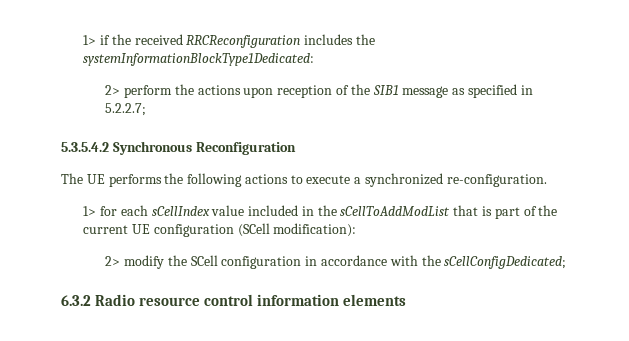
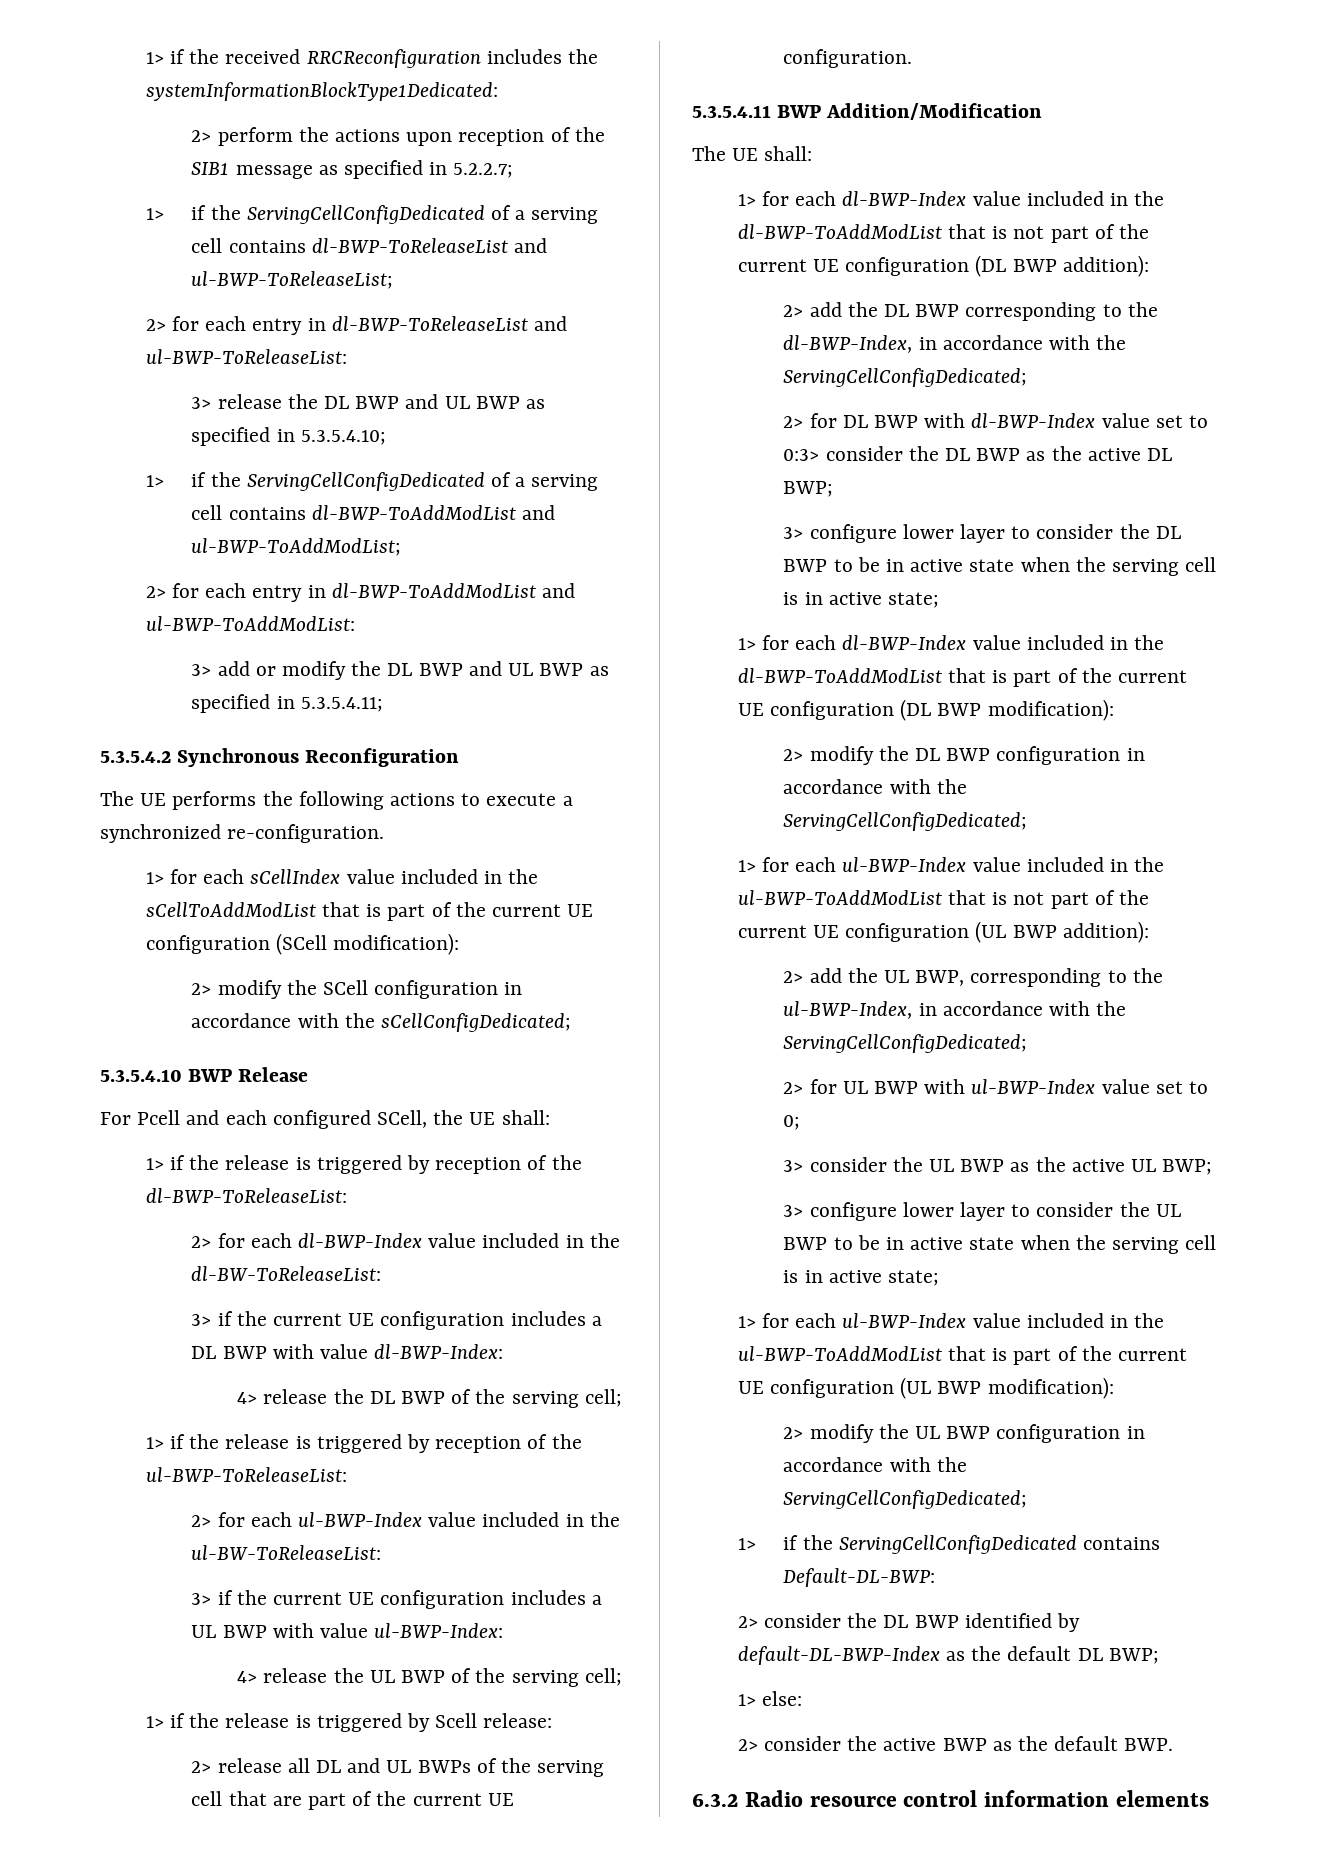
(147, 109) none -> [145,205,599,224] [191,238,548,253] [191,271,394,289] [145,316,567,335] [145,349,347,364] [191,394,546,409] [191,427,386,446] [145,472,599,491] [191,505,556,520] [191,538,402,556] [145,583,575,602] [145,616,355,631] [191,661,609,680] [191,694,383,713] // 1> if the ServingCellConfigDedicated of a serving cell contains dl-BWP-ToReleaseList and ul-BWP-ToReleaseList; // 2> for each entry in dl-BWP-ToReleaseList and ul-BWP-ToReleaseList: // 3> release the DL BWP and UL BWP as specified in 5.3.5.4.10; // 1> if the ServingCellConfigDedicated of a serving cell contains dl-BWP-ToAddModList and ul-BWP-ToAddModList; // 2> for each entry in dl-BWP-ToAddModList and ul-BWP-ToAddModList: // 3> add or modify the DL BWP and UL BWP as specified in 5.3.5.4.11;
(567, 262) none -> [100,1067,309,1082] [100,1110,550,1129] [145,1155,582,1174] [145,1188,347,1203] [191,1233,620,1248] [191,1266,382,1281] [191,1311,602,1330] [191,1344,504,1359] [237,1389,622,1408] [145,1434,582,1453] [145,1467,347,1482] [191,1512,620,1527] [191,1545,382,1560] [191,1590,602,1609] [191,1623,504,1638] [237,1668,622,1687] [145,1713,553,1732] [191,1758,605,1777] [191,1791,514,1810] [783,49,913,68] [692,103,1043,120] [692,146,813,161] [737,191,1165,206] [737,224,1149,243] [737,255,1149,277] [783,302,1158,321] [783,335,1127,353] [783,368,1028,387] [783,413,1209,428] [783,446,1173,461] [783,481,834,497] [783,524,1181,543] [783,557,1217,576] [783,592,940,608] [737,635,1165,650] [737,668,1187,687] [737,699,1114,721] [783,746,1145,765] [783,779,967,794] [783,812,1028,831] [737,857,1165,872] [737,890,1149,909] [737,921,1149,943] [783,968,1163,987] [783,1001,1127,1019] [783,1034,1028,1053] [783,1079,1209,1094] [783,1115,801,1130] [783,1157,1213,1175] [783,1202,1181,1221] [783,1235,1217,1254] [783,1270,940,1286] [737,1313,1165,1328] [737,1346,1187,1365] [737,1377,1114,1399] [783,1424,1145,1443] [783,1457,967,1472] [783,1490,1028,1509] [737,1535,1161,1554] [783,1568,936,1587] [737,1613,1080,1632] [737,1646,1159,1665] [737,1691,802,1706] [737,1736,1174,1751] // 5.3.5.4.10 BWP Release // For Pcell and each configured SCell, the UE shall: // 1> if the release is triggered by reception of the dl-BWP-ToReleaseList: // 2> for each dl-BWP-Index value included in the dl-BW-ToReleaseList: // 3> if the current UE configuration includes a DL BWP with value dl-BWP-Index: // 4> release the DL BWP of the serving cell; // 1> if the release is triggered by reception of the ul-BWP-ToReleaseList: // 2> for each ul-BWP-Index value included in the ul-BW-ToReleaseList: // 3> if the current UE configuration includes a UL BWP with value ul-BWP-Index: // 4> release the UL BWP of the serving cell; // 1> if the release is triggered by Scell release: // 2> release all DL and UL BWPs of the serving cell that are part of the current UE configuration. // 5.3.5.4.11 BWP Addition/Modification // The UE shall: // 1> for each dl-BWP-Index value included in the dl-BWP-ToAddModList that is not part of the current UE configuration (DL BWP addition): // 2> add the DL BWP corresponding to the dl-BWP-Index, in accordance with the ServingCellConfigDedicated; // 2> for DL BWP with dl-BWP-Index value set to 0:3> consider the DL BWP as the active DL BWP; // 3> configure lower layer to consider the DL BWP to be in active state when the serving cell is in active state; // 1> for each dl-BWP-Index value included in the dl-BWP-ToAddModList that is part of the current UE configuration (DL BWP modification): // 2> modify the DL BWP configuration in accordance with the ServingCellConfigDedicated; // 1> for each ul-BWP-Index value included in the ul-BWP-ToAddModList that is not part of the current UE configuration (UL BWP addition): // 2> add the UL BWP, corresponding to the ul-BWP-Index, in accordance with the ServingCellConfigDedicated; // 2> for UL BWP with ul-BWP-Index value set to 0; // 3> consider the UL BWP as the active UL BWP; // 3> configure lower layer to consider the UL BWP to be in active state when the serving cell is in active state; // 1> for each ul-BWP-Index value included in the ul-BWP-ToAddModList that is part of the current UE configuration (UL BWP modification): // 2> modify the UL BWP configuration in accordance with the ServingCellConfigDedicated; // 1> if the ServingCellConfigDedicated contains Default-DL-BWP: // 2> consider the DL BWP identified by default-DL-BWP-Index as the default DL BWP; // 1> else: // 2> consider the active BWP as the default BWP.

